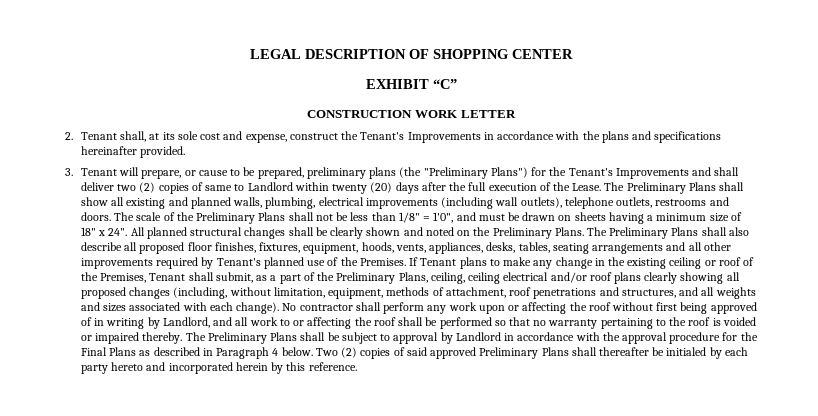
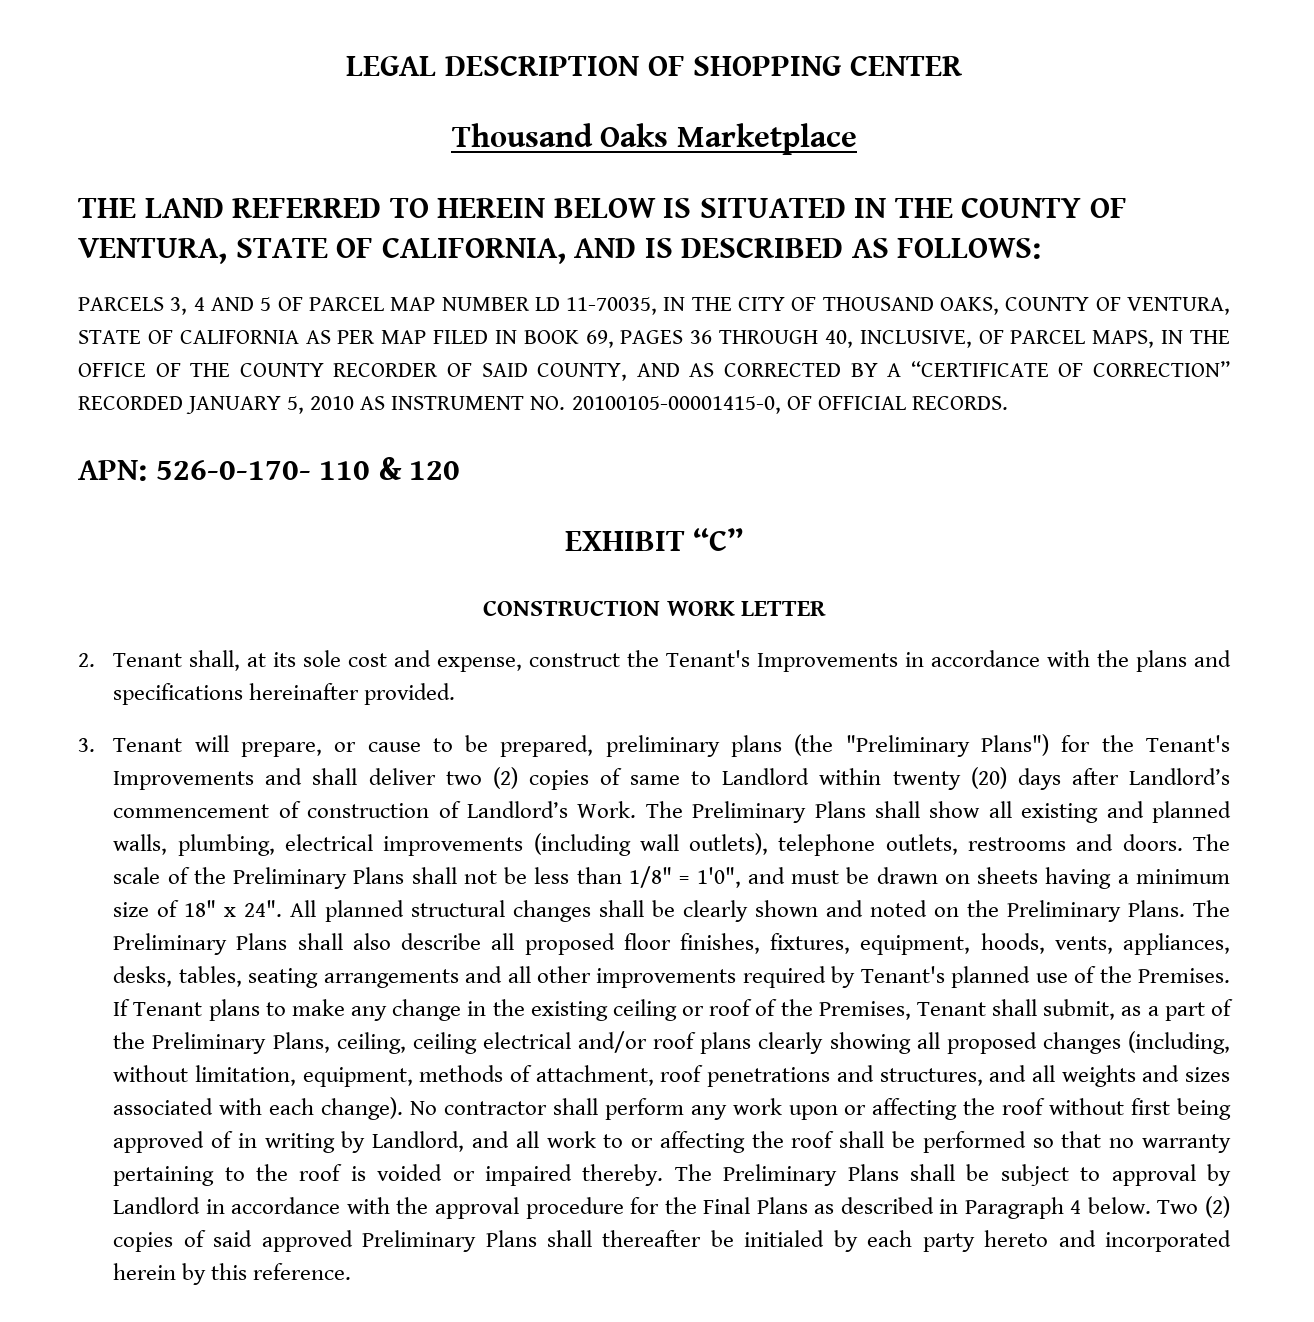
(573, 54) none -> [451,123,857,155] [78,197,1127,218] [78,237,1042,264] [78,297,1230,315] [78,330,1231,348] [78,361,1231,381] [78,396,1008,414] [78,457,461,481] // Thousand Oaks Marketplace // THE LAND REFERRED TO HEREIN BELOW IS SITUATED IN THE COUNTY OF VENTURA, STATE OF CALIFORNIA, AND IS DESCRIBED AS FOLLOWS: // PARCELS 3, 4 AND 5 OF PARCEL MAP NUMBER LD 11-70035, IN THE CITY OF THOUSAND OAKS, COUNTY OF VENTURA, STATE OF CALIFORNIA AS PER MAP FILED IN BOOK 69, PAGES 36 THROUGH 40, INCLUSIVE, OF PARCEL MAPS, IN THE OFFICE OF THE COUNTY RECORDER OF SAID COUNTY, AND AS CORRECTED BY A “CERTIFICATE OF CORRECTION” RECORDED JANUARY 5, 2010 AS INSTRUMENT NO. 20100105-00001415-0, OF OFFICIAL RECORDS. // APN: 526-0-170- 110 & 120
[449,182,602,191] the full execution of the Lease. -> [1129,768,1231,785] [113,801,637,818] Landlord’s commencement of construction of Landlord’s Work.

